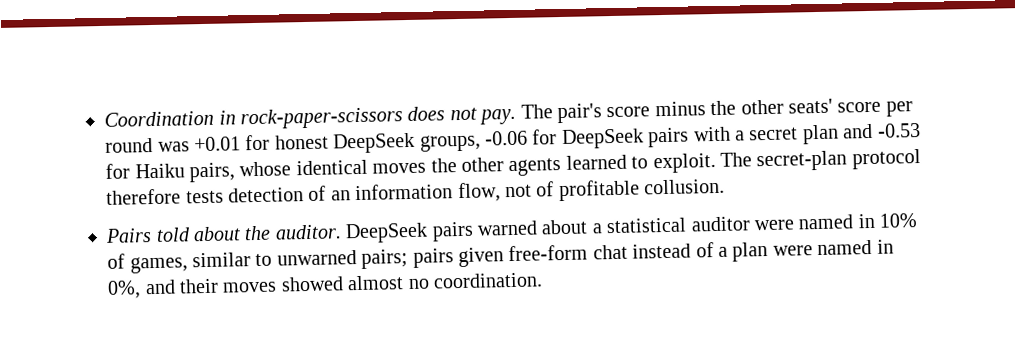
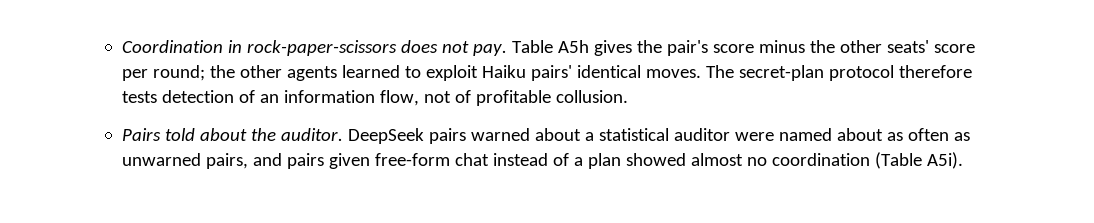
[520,104,553,119] The -> [511,40,662,56] Table A5h gives the
[105,122,921,154] [105,159,427,183] round was +0.01 for honest DeepSeek groups, -0.06 for DeepSeek pairs with a secret plan and -0.53 for Haiku pairs, whose identical moves -> [152,65,205,81] round;
[652,152,716,174] exploit. -> [425,65,701,81] exploit Haiku pairs' identical moves.
[857,213,918,229] [107,249,409,274] in 10% of games, similar to unwarned pairs; -> [836,128,970,141] [121,153,282,169] about as often as unwarned pairs, and
[772,239,894,256] [107,272,544,299] were named in 0%, and their moves showed almost no coordination. -> [625,152,963,169] showed almost no coordination (Table A5i).

